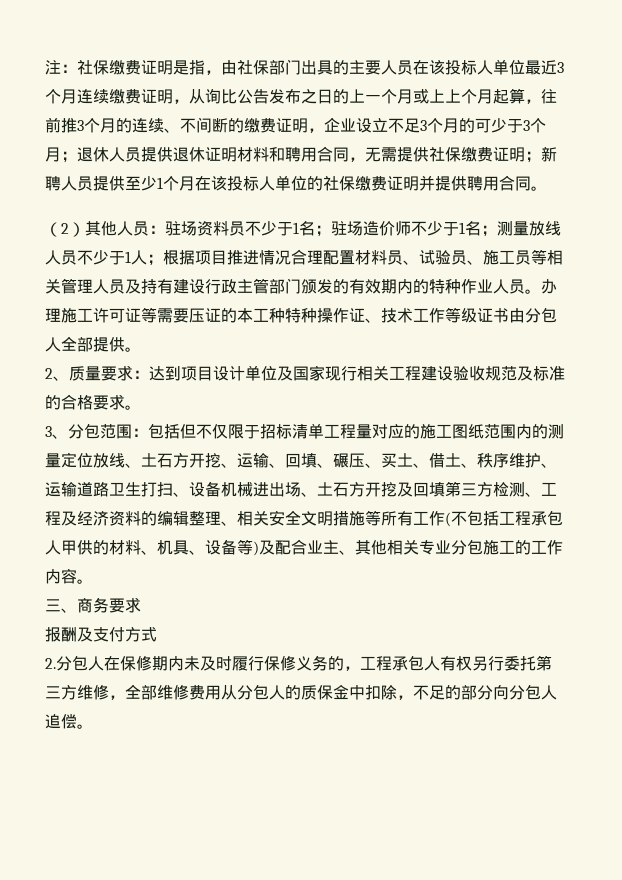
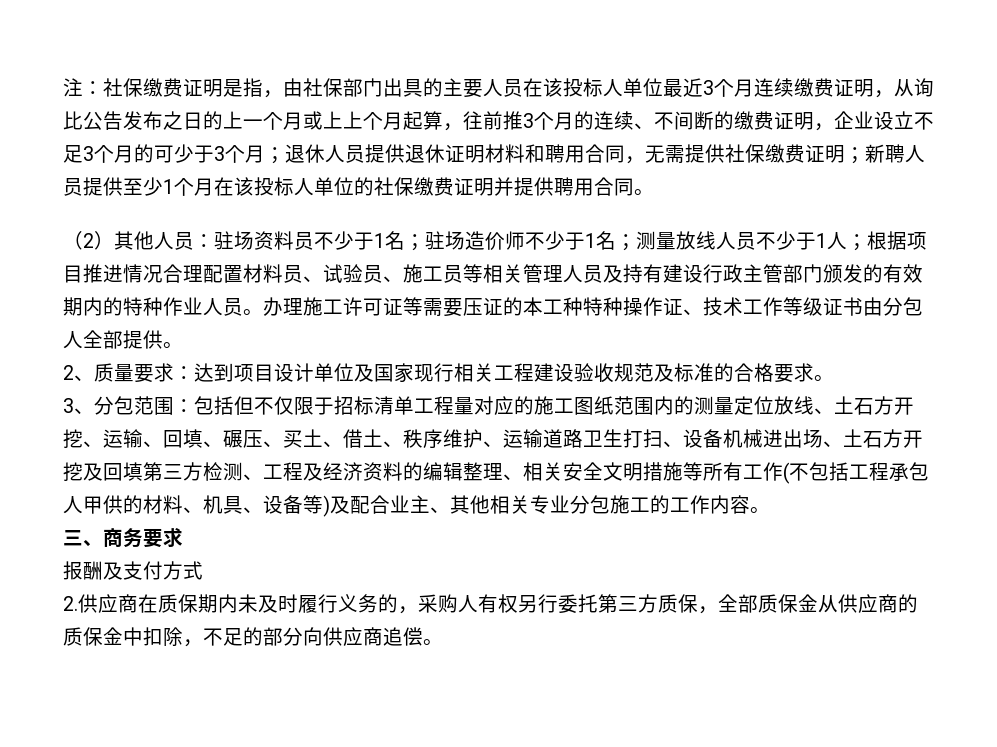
[56,655,152,671] 分包人在保修 -> [78,594,198,613] 供应商在质保
[264,655,296,671] 保修 -> (338, 603) none
[360,655,424,671] 工程承包 -> [418,594,458,613] 采购
[77,684,285,700] 维修，全部维修费用从分包人 -> [658,594,898,614] 质保，全部质保金从供应商
[509,684,557,700] 分包人 -> [323,627,383,646] 供应商

